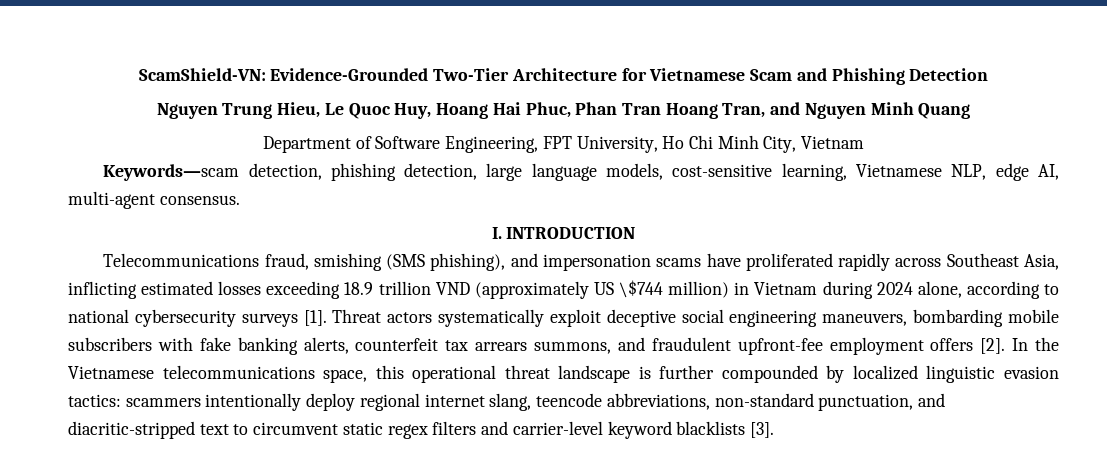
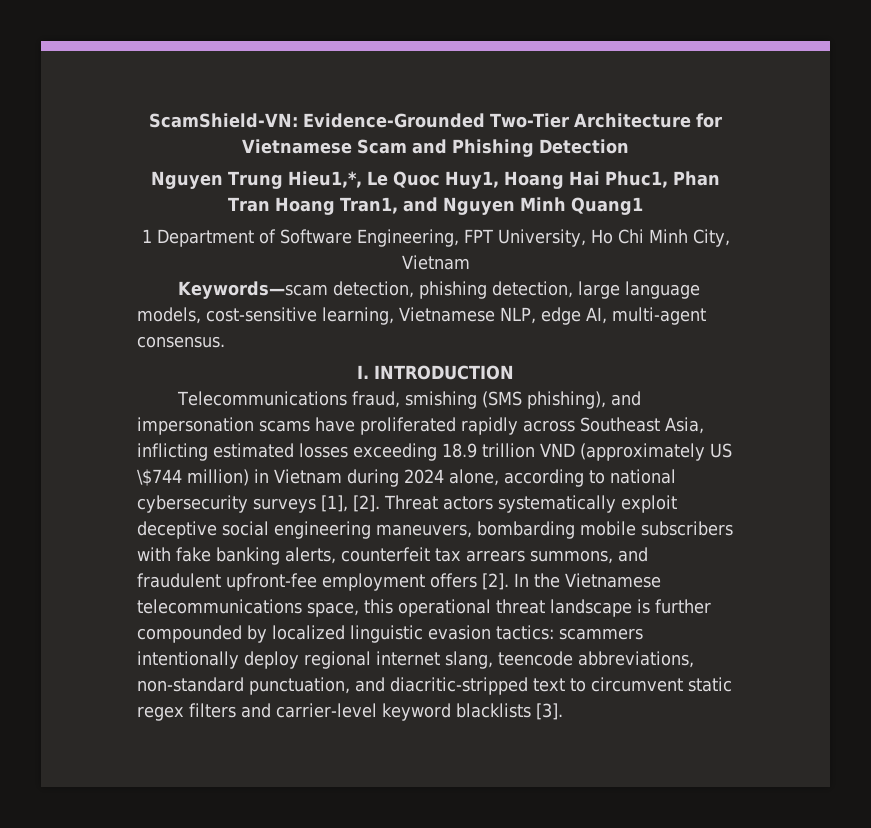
[277,102,321,118] Hieu, -> [287,171,362,188] Hieu1,*,
[394,103,432,119] Huy, -> [444,171,499,189] Huy1,
[525,102,571,118] Phuc, -> [604,171,668,188] Phuc1,
[722,103,766,118] Tran, -> [339,197,399,214] Tran1,
[918,103,971,119] Quang // -> [571,197,644,215] [141,229,152,243] Quang1 // 1
[303,310,327,326] [1]. -> [321,495,380,512] [1], [2].

